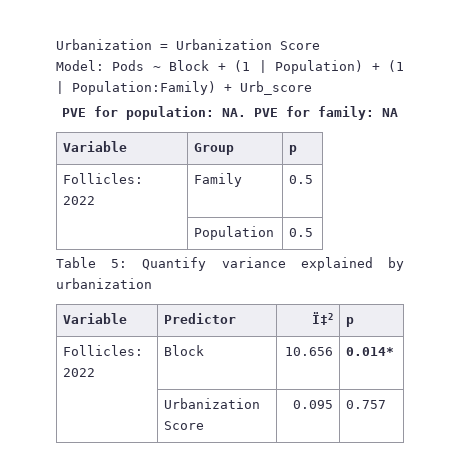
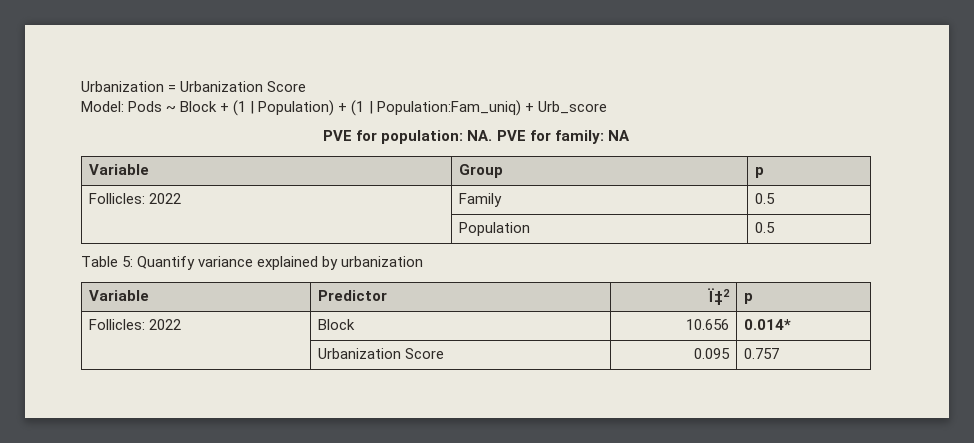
[72,81,216,95] Population:Family) -> [376,100,521,116] Population:Fam_uniq)

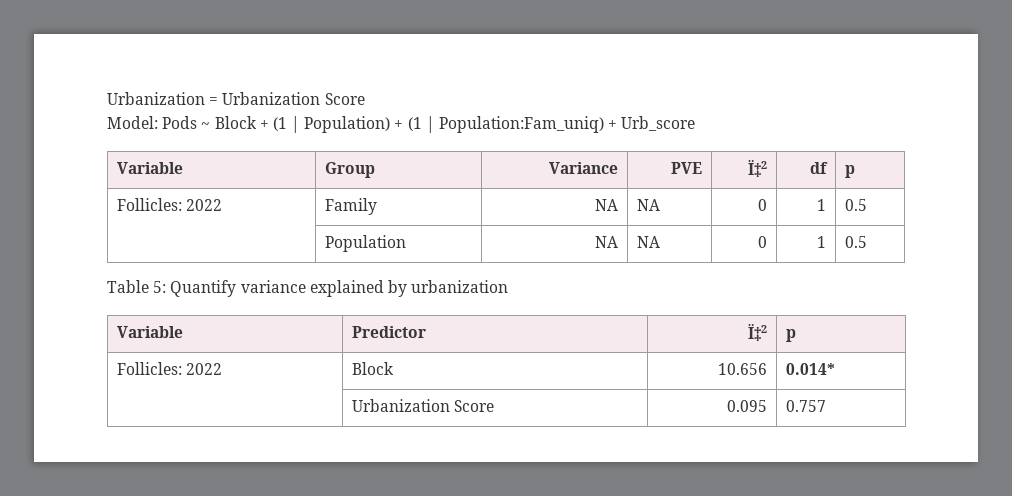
[323,130,630,144] [89,164,150,175] [459,164,504,178] [755,167,765,178] [89,193,182,204] [459,193,503,207] [755,193,776,204] [459,222,531,236] // PVE for population: NA. PVE for family: NA // Variable | Group | p // Follicles: 2022 | Family | 0.5 // | Population -> [116,162,183,174] [324,162,375,178] [549,162,619,174] [671,162,703,174] [748,159,768,177] [810,162,829,174] [844,165,855,178] [116,198,222,211] [324,198,377,215] [595,199,619,211] [636,199,660,211] [758,199,768,211] [817,199,827,211] [844,199,867,211] [324,235,406,252] [595,236,619,248] [636,236,660,248] [758,236,768,248] [817,236,827,248] // Variable | Group | Variance | PVE | Ï‡2 | df | p // Follicles: 2022 | Family | NA | NA | 0 | 1 | 0.5 // | Population | NA | NA | 0 | 1

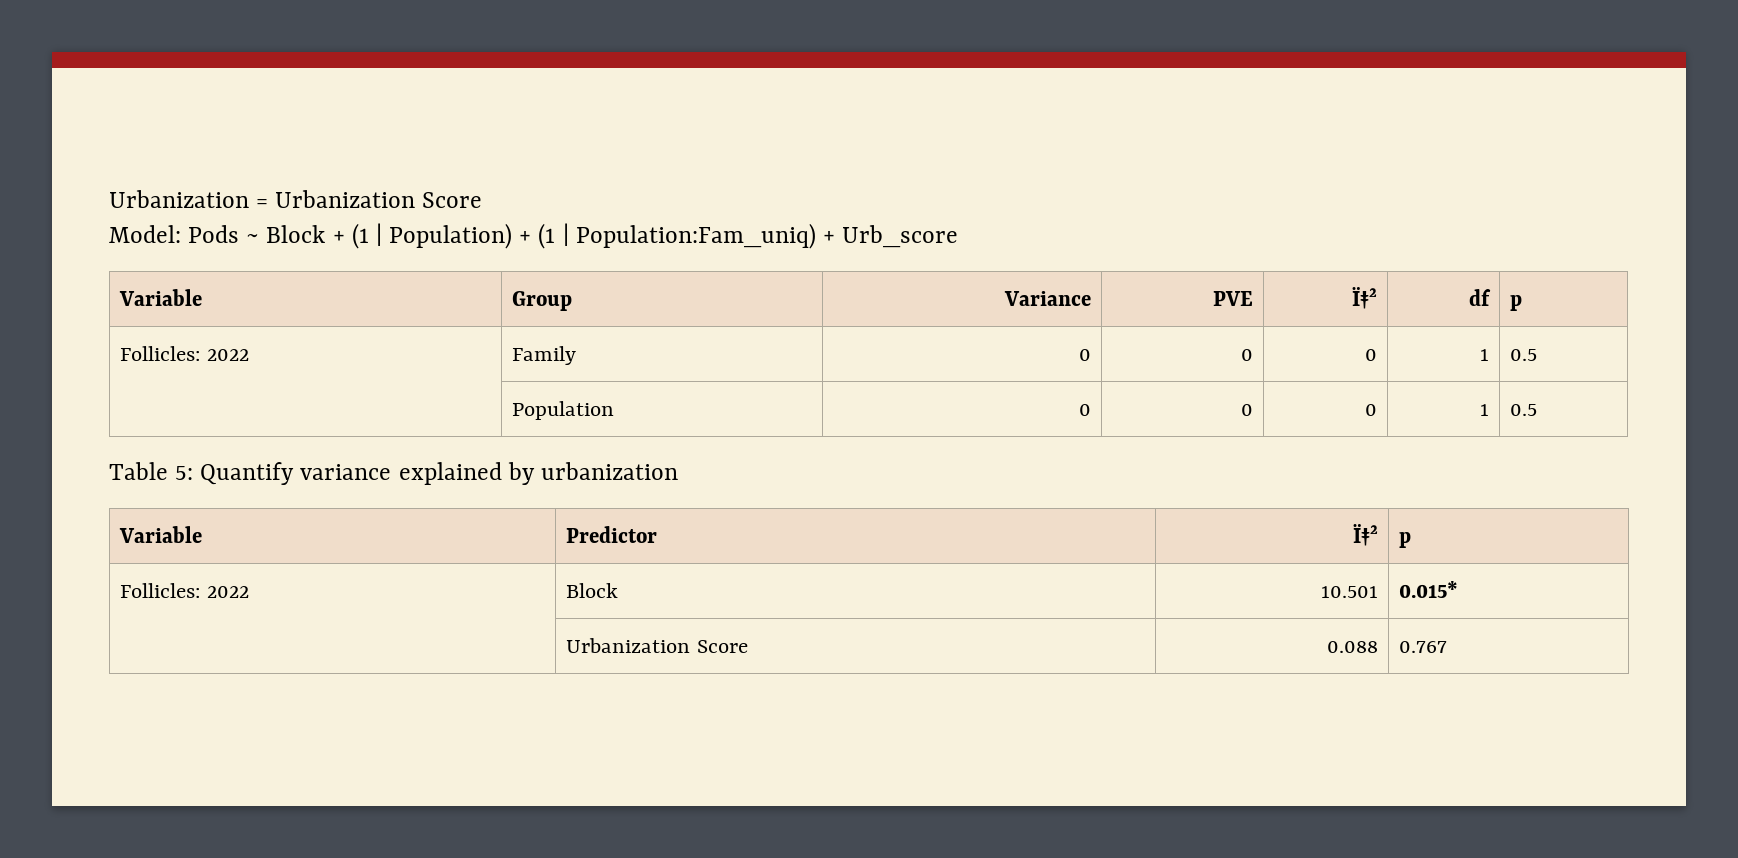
[595,199,619,211] [636,199,660,211] NA | NA -> [1078,349,1091,361] [1240,349,1253,361] 0 | 0
[595,236,619,248] [636,236,660,248] NA | NA -> [1078,404,1091,416] [1240,404,1253,416] 0 | 0
[718,363,768,375] [785,363,835,375] 10.656 | 0.014* -> [1320,586,1378,598] [1399,581,1459,598] 10.501 | 0.015*
[727,400,768,412] [785,400,826,412] 0.095 | 0.757 -> [1326,641,1378,653] [1399,641,1448,653] 0.088 | 0.767

